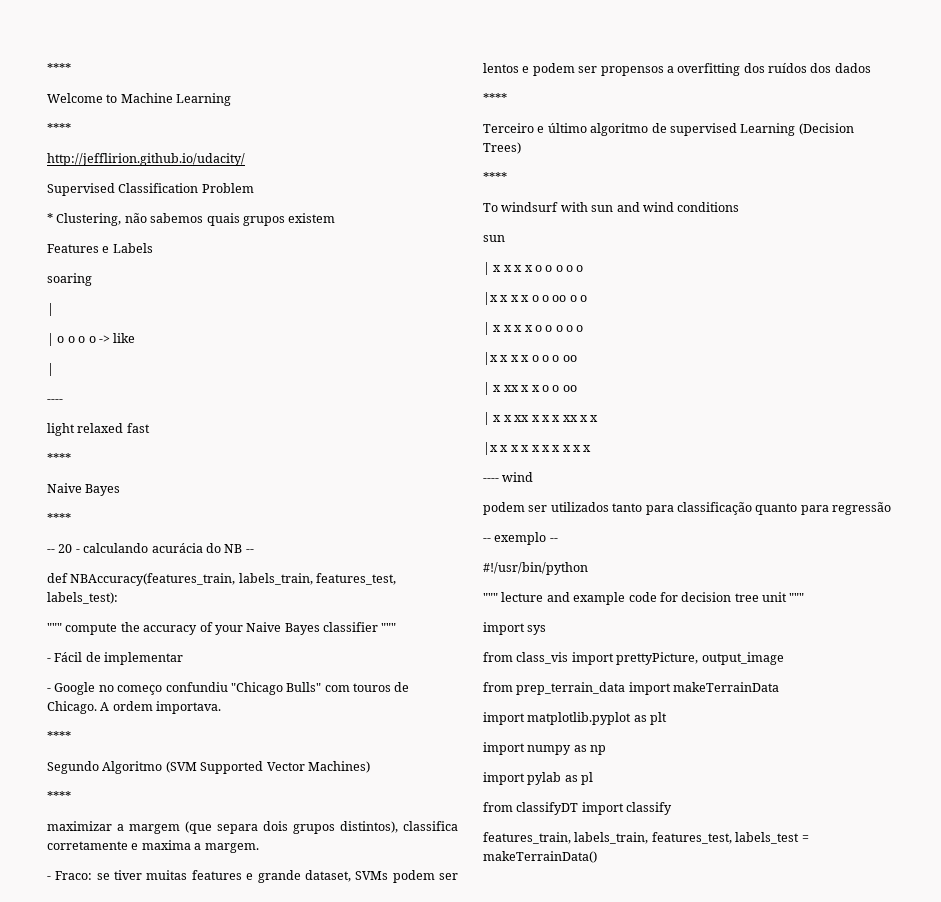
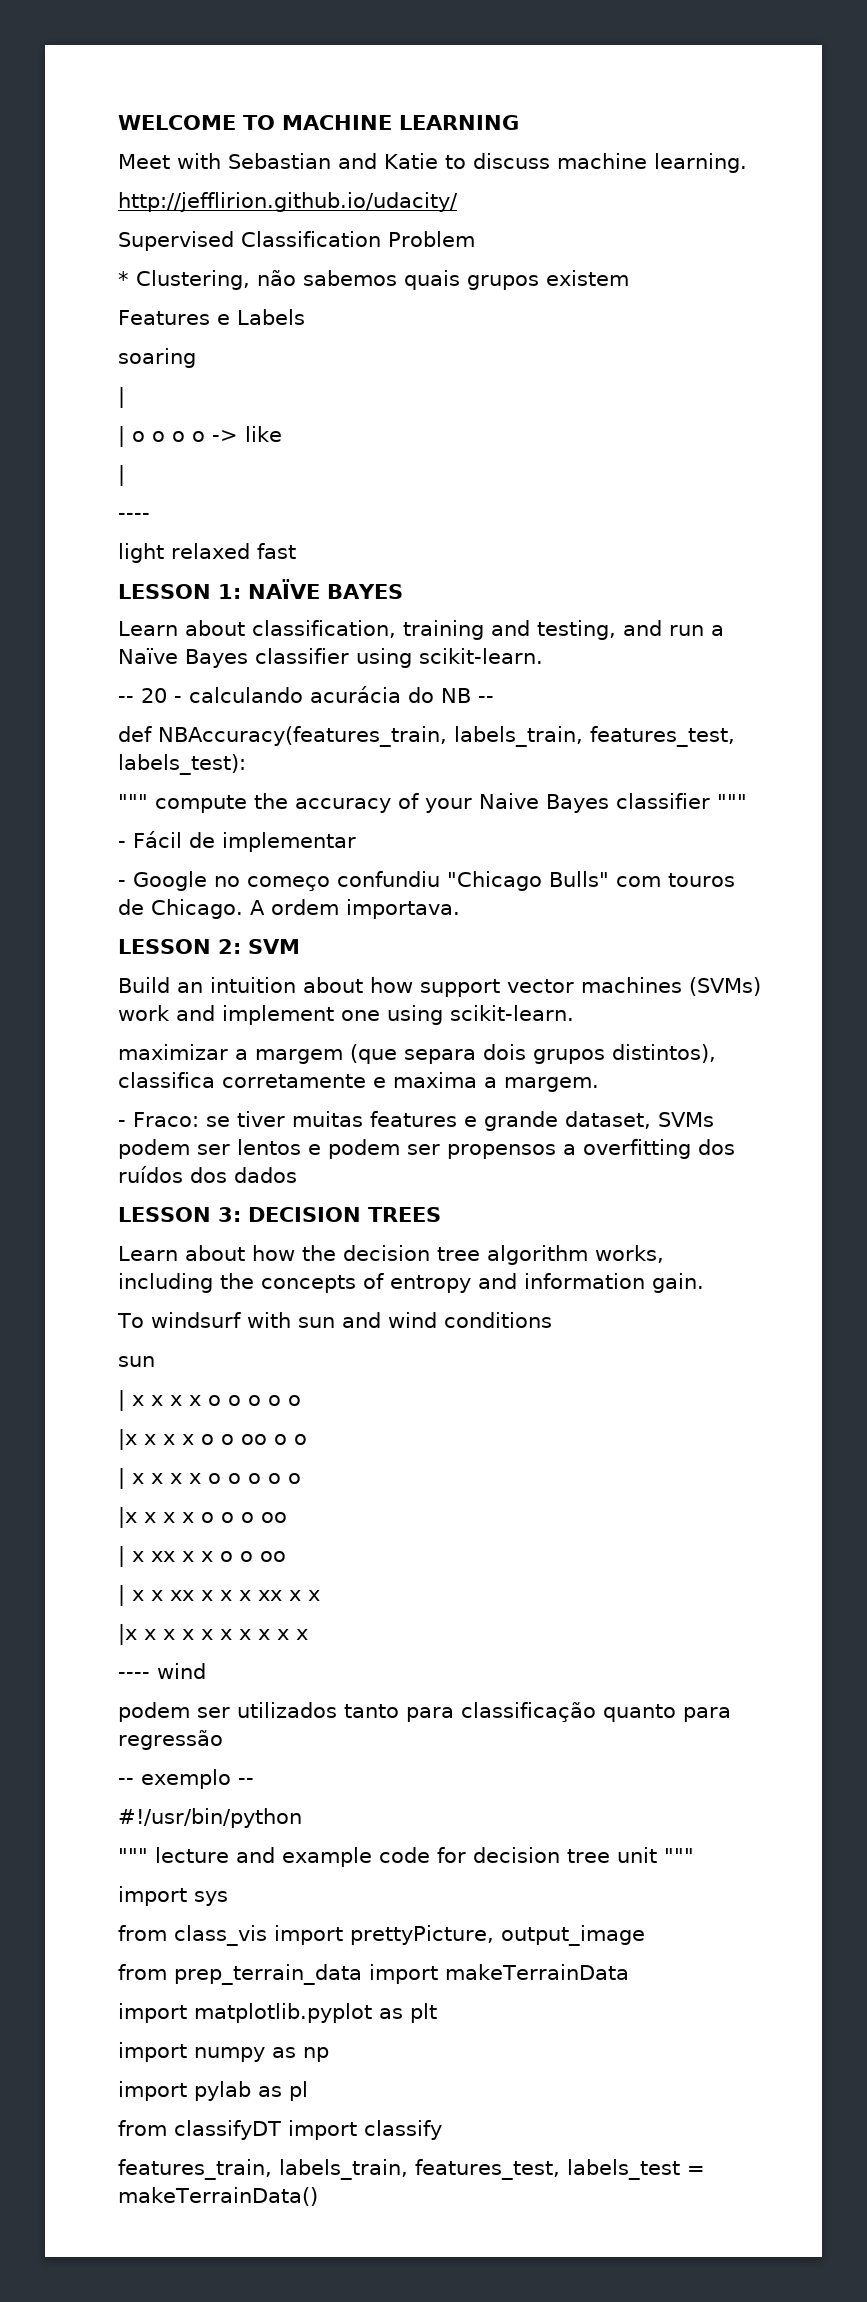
[47,63,71,73] [47,93,232,106] [47,123,71,133] **** // Welcome to Machine Learning // **** -> [118,115,519,130] [118,153,747,173] WELCOME TO MACHINE LEARNING // Meet with Sebastian and Katie to discuss machine learning.
[47,453,71,463] [47,483,121,496] [47,513,71,523] **** // Naive Bayes // **** -> [118,579,403,599] [118,620,724,640] [118,648,543,668] LESSON 1: NAÏVE BAYES // Learn about classification, training and testing, and run a Naïve Bayes classifier using scikit-learn.
[47,731,71,741] [47,761,370,774] [47,791,71,801] **** // Segundo Algoritmo (SVM Supported Vector Machines) // **** -> [118,939,300,954] [118,977,761,997] [118,1005,574,1025] LESSON 2: SVM // Build an intuition about how support vector machines (SVMs) work and implement one using scikit-learn.
[483,93,507,103] [483,123,854,136] [483,142,521,154] [483,172,507,182] **** // Terceiro e último algoritmo de supervised Learning (Decision Trees) // **** -> [118,1207,441,1222] [118,1245,664,1265] [118,1273,704,1293] LESSON 3: DECISION TREES // Learn about how the decision tree algorithm works, including the concepts of entropy and information gain.

